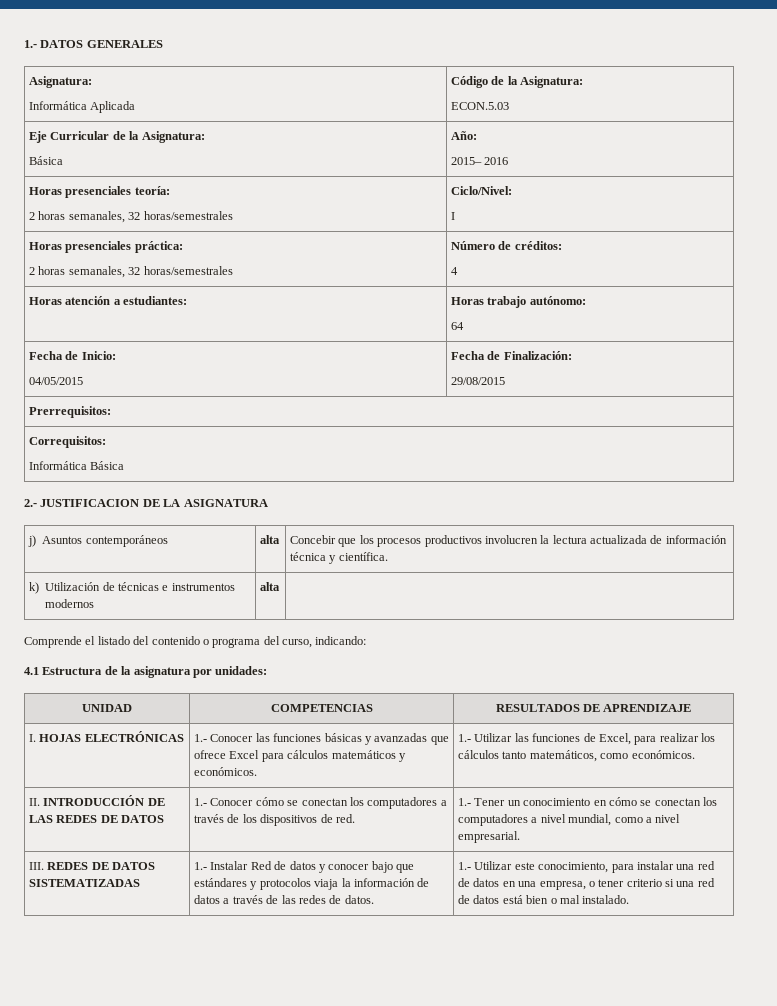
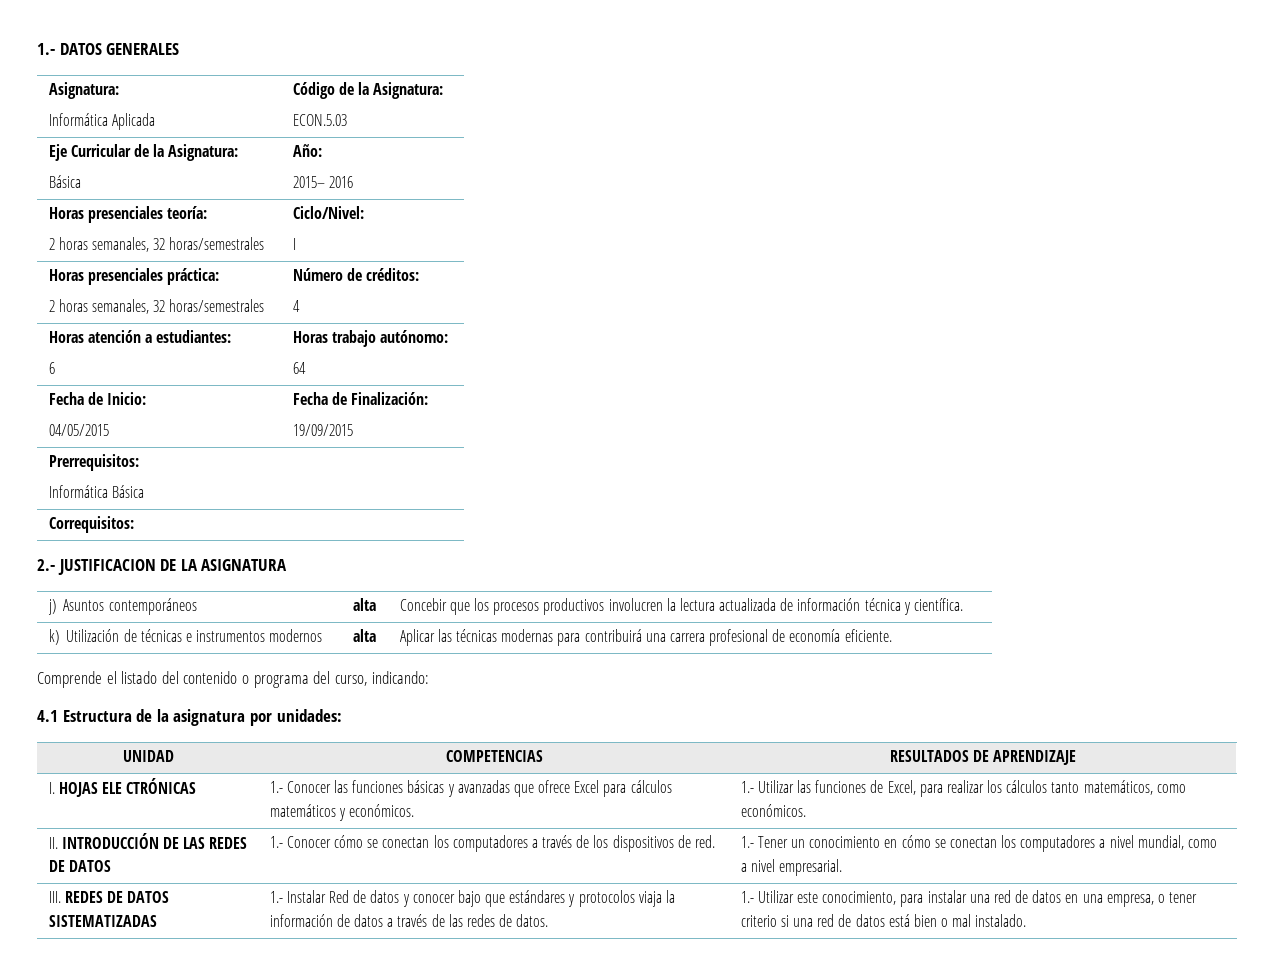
(188, 300) none -> [48,362,55,374] // 6
[451,377,506,385] 29/08/2015 -> [292,424,353,436] 19/09/2015
[29,436,107,448] // Correquisitos: -> (139, 462) none
(125, 465) none -> [48,516,134,533] // Correquisitos:
(281, 586) none -> [399,629,892,646] Aplicar las técnicas modernas para contribuirá una carrera profesional de economía eficiente.
[84,731,184,742] ELECTRÓNICAS -> [101,778,197,794] ELE CTRÓNICAS

